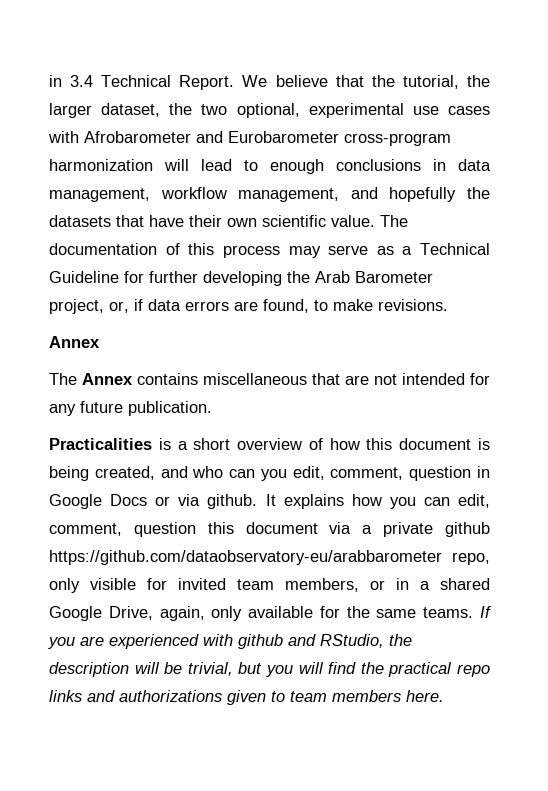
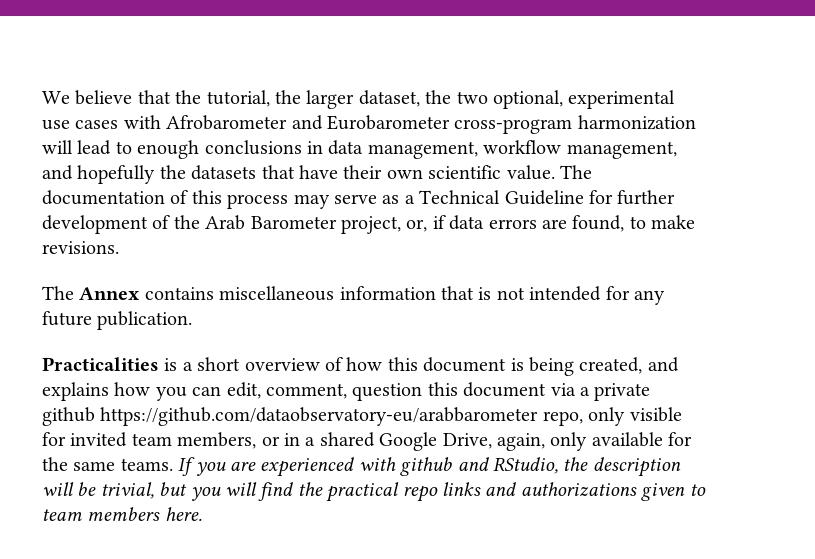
[49,75,235,90] in 3.4 Technical Report. -> (42, 97) none
[203,271,282,286] developing -> [42,215,171,234] development of
[49,336,100,348] // Annex -> (119, 247) none
[312,373,369,385] that are -> [339,286,492,300] information that is
[192,466,490,481] [49,494,276,509] who can you edit, comment, question in Google Docs or via github. It -> (679, 364) none

